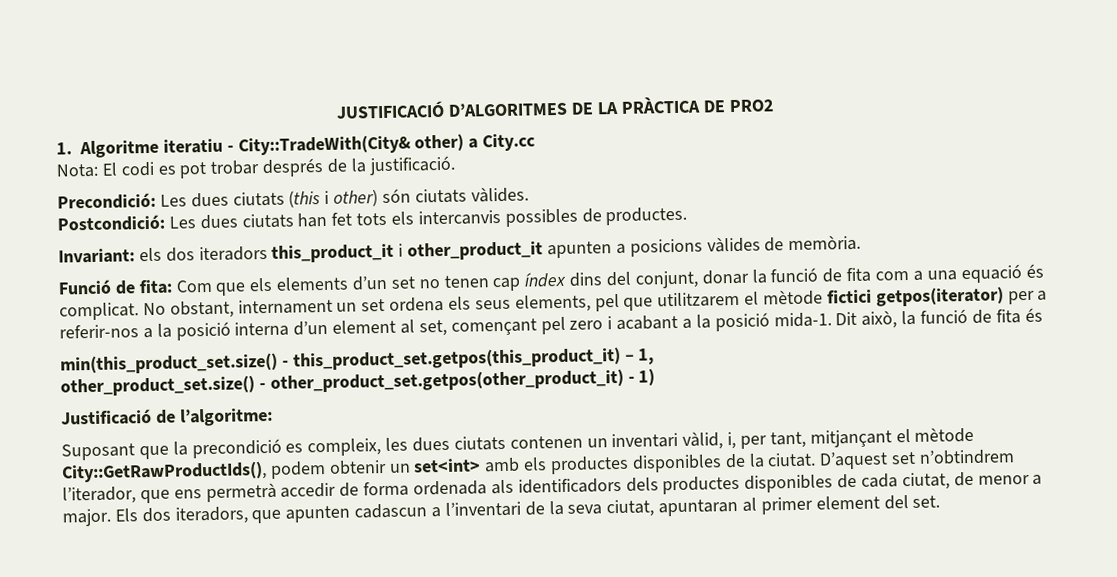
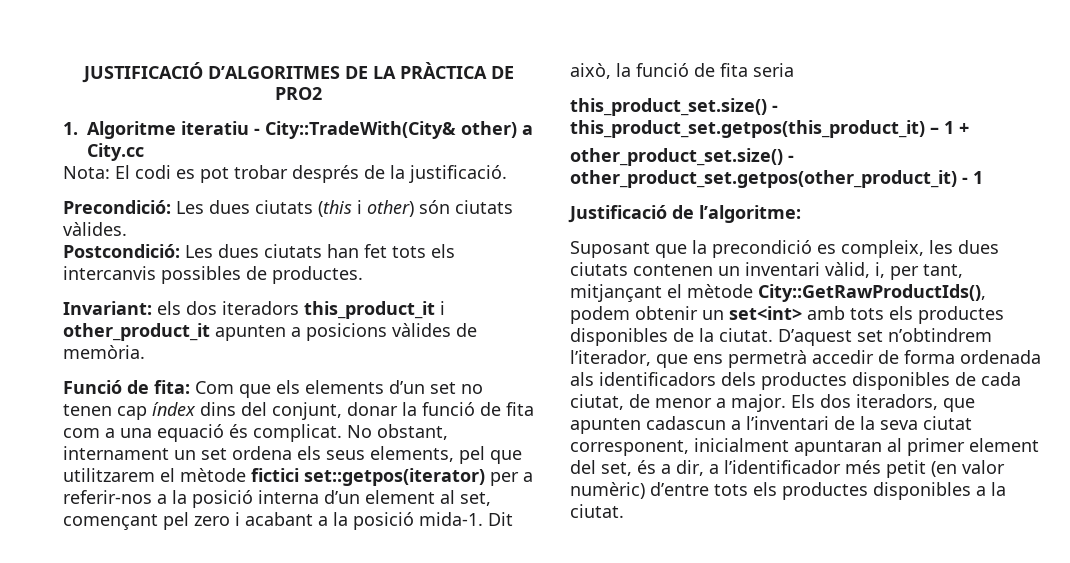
[875,286,1004,307] getpos(iterator) -> [304,468,485,486] set::getpos(iterator)
[1024,307,1043,323] [60,352,278,375] és // min(this_product_set.size() -> [753,63,794,77] [570,98,767,116] seria // this_product_set.size()
[638,348,655,365] 1, -> [944,121,969,134] 1 +
[638,368,656,386] 1) -> [973,171,983,184] 1
(521, 465) none -> [850,308,884,320] tots
[606,499,655,518] ciutat, -> [923,416,972,430] [570,438,789,456] ciutat corresponent, inicialment
[912,495,941,508] set. -> [601,460,1005,478] [570,482,1006,500] [570,504,624,518] set, és a dir, a l’identificador més petit (en valor numèric) d’entre tots els productes disponibles a la ciutat.

